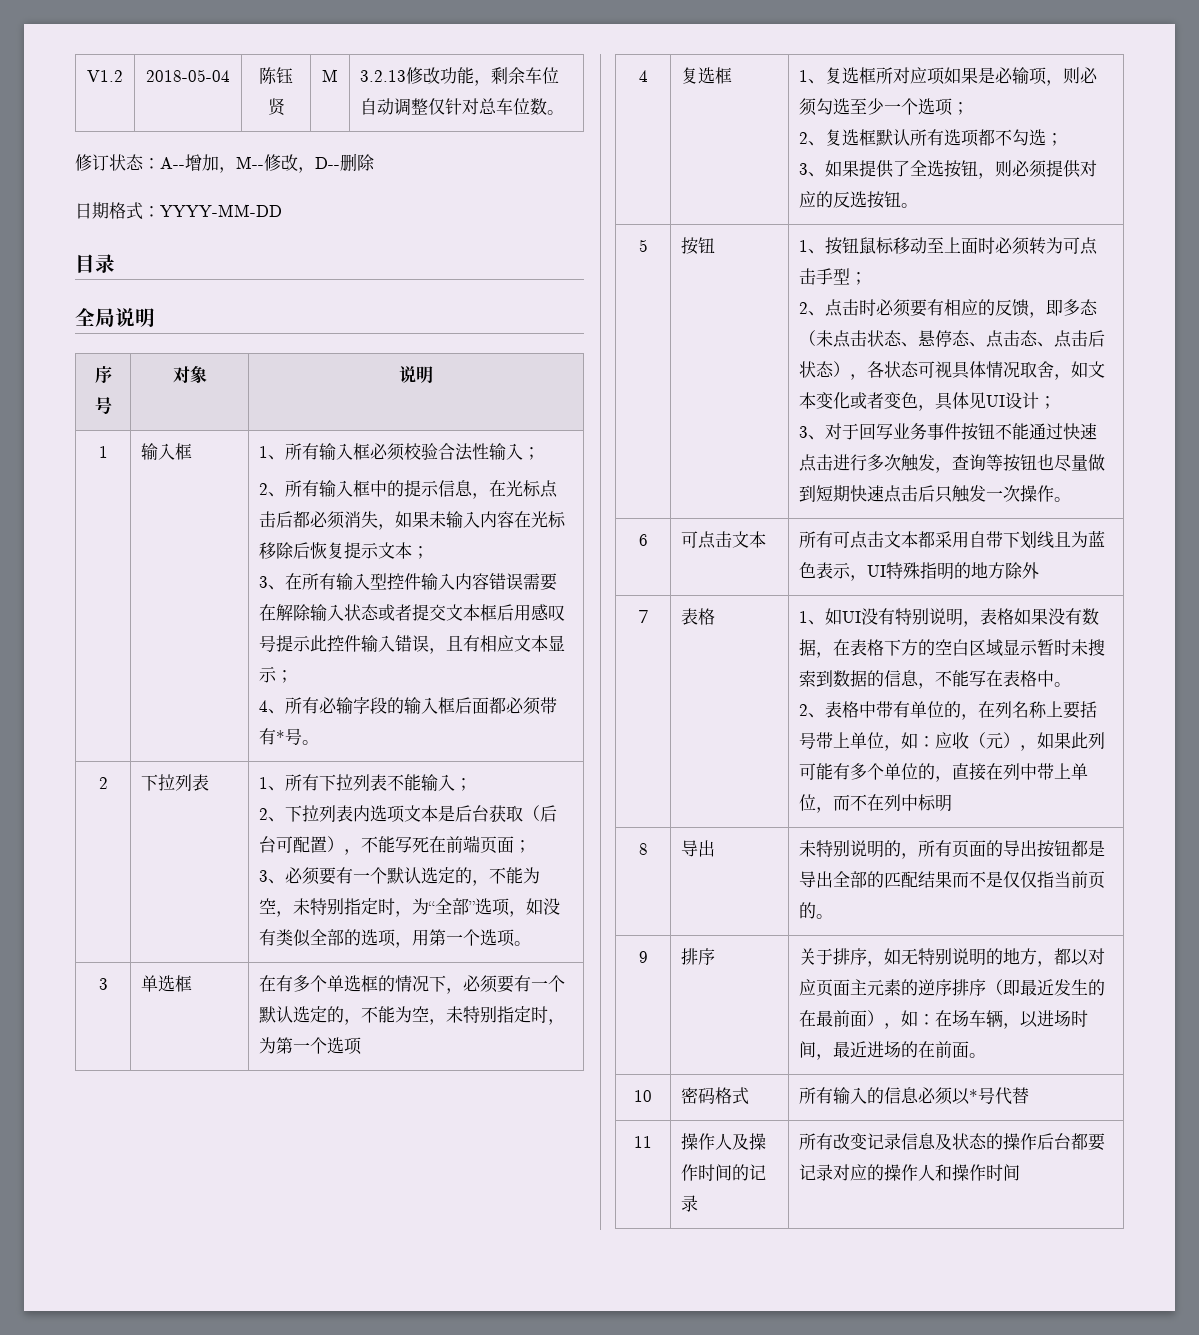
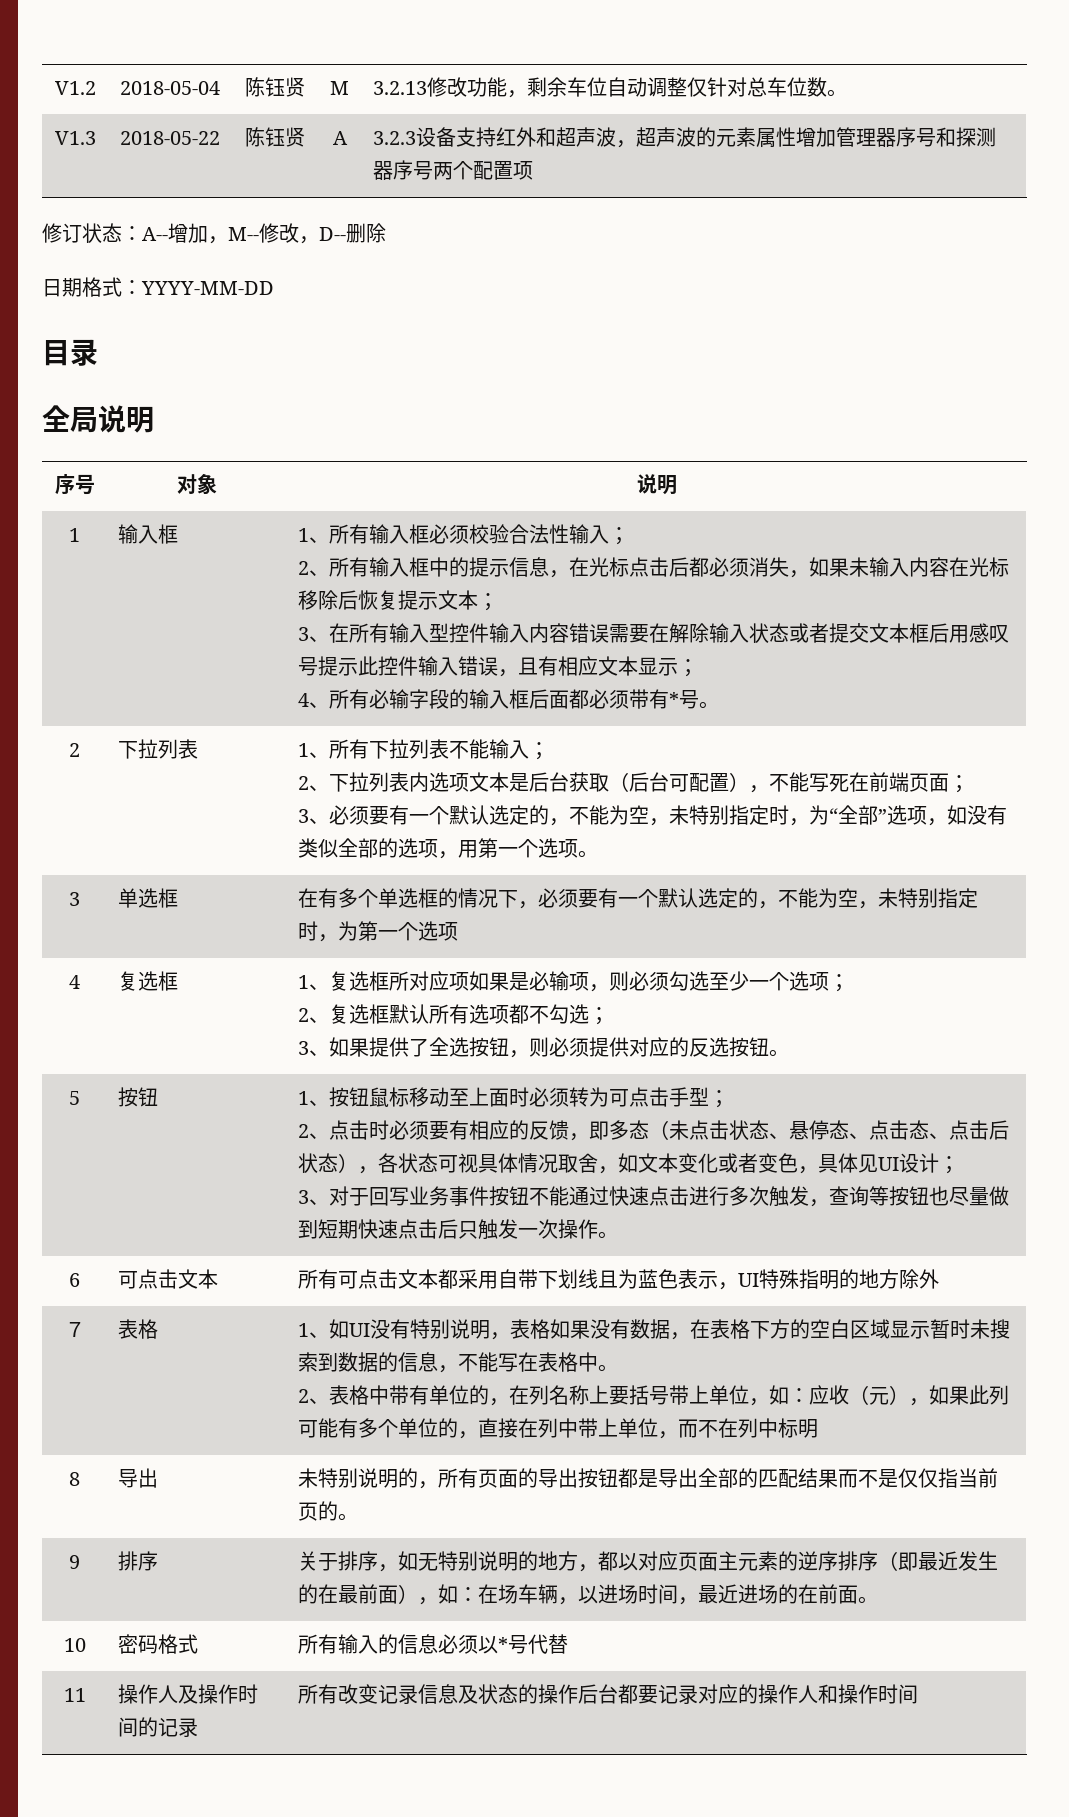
(565, 112) none -> [54,131,96,145] [119,131,220,145] [244,127,305,147] [332,131,348,145] [372,127,996,148] [372,160,533,180] // V1.3 | 2018-05-22 | 陈钰贤 | A | 3.2.3设备支持红外和超声波，超声波的元素属性增加管理器序号和探测器序号两个配置项

